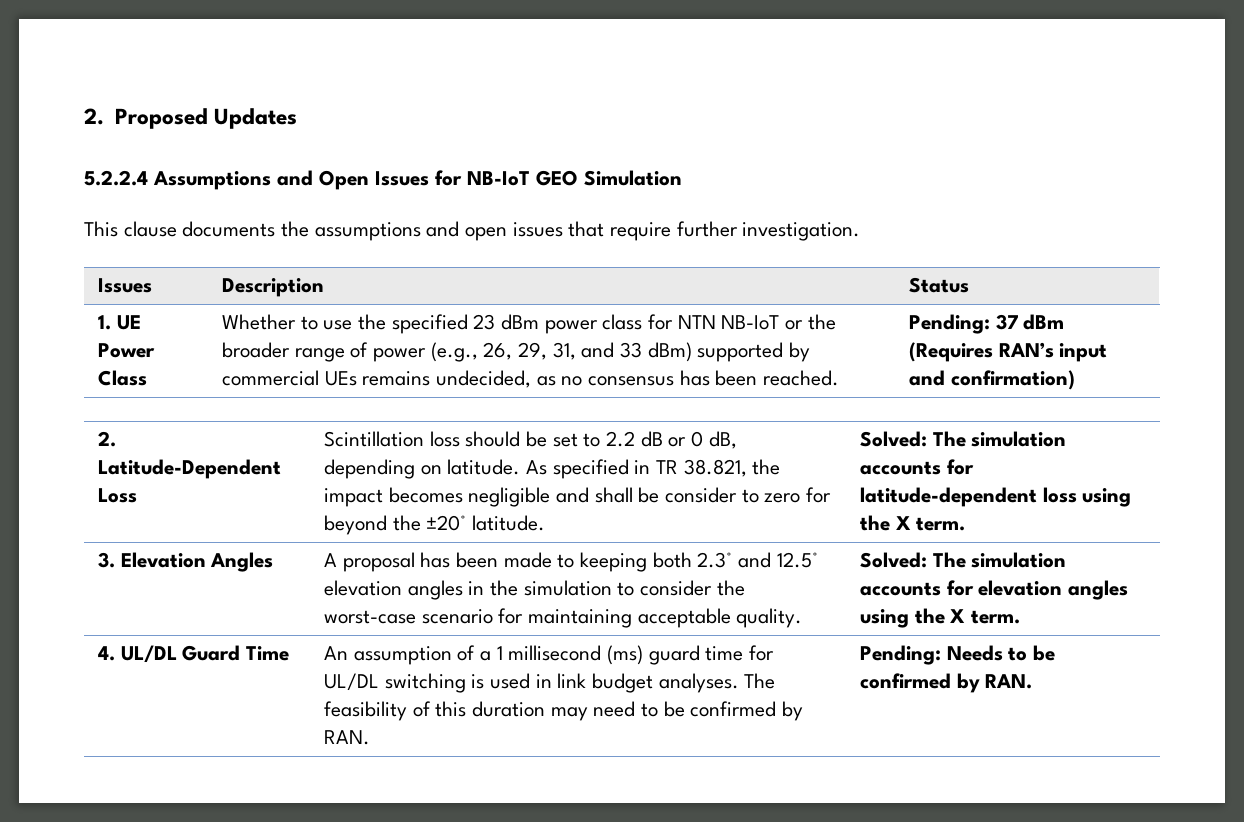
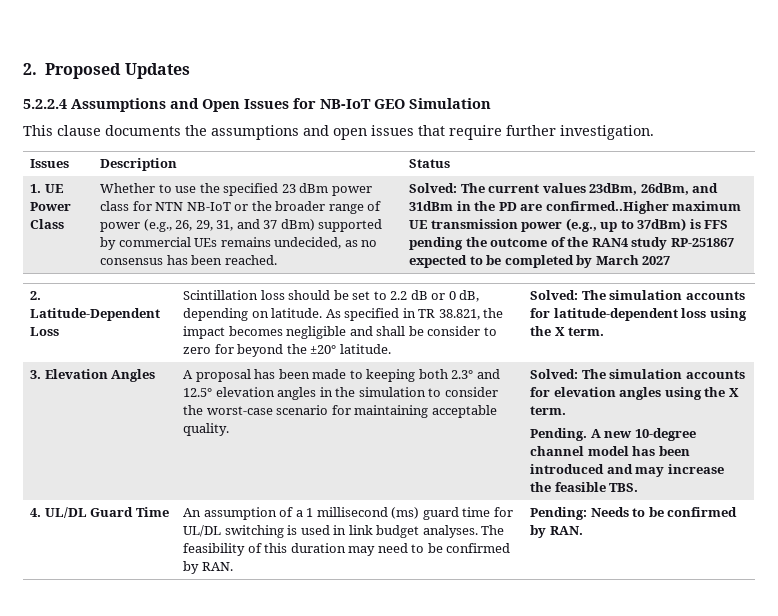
[620,342,643,358] 33 -> [263,220,278,229] 37
[909,314,1065,334] [909,342,1108,362] [909,370,1075,390] Pending: 37 dBm (Requires RAN’s input and confirmation) -> [409,183,719,195] [409,201,742,214] [409,218,729,232] [409,237,734,250] [409,255,671,268] Solved: The current values 23dBm, 26dBm, and 31dBm in the PD are confirmed..Higher maximum UE transmission power (e.g., up to 37dBm) is FFS pending the outcome of the RAN4 study RP-251867 expected to be completed by March 2027
(1021, 617) none -> [530,428,696,441] [530,446,690,456] [530,464,724,477] [530,482,639,492] // Pending. A new 10-degree channel model has been introduced and may increase the feasible TBS.

